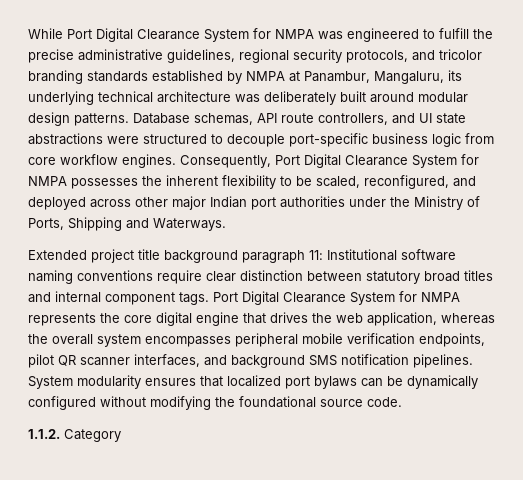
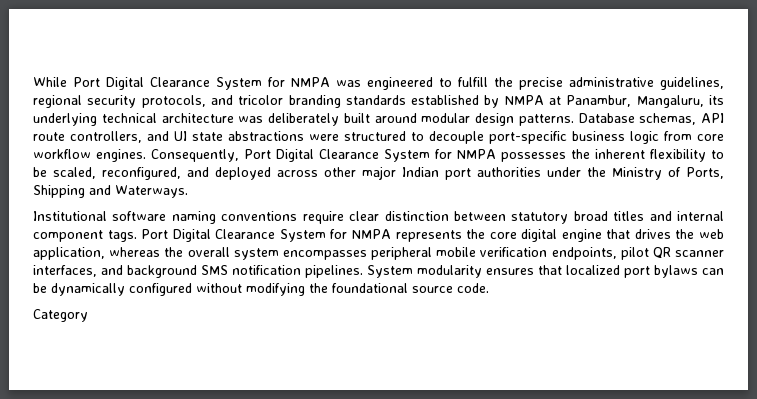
[28,249,323,263] Extended project title background paragraph 11: -> (188, 191) none
[28,429,60,439] 1.1.2. -> (489, 288) none

